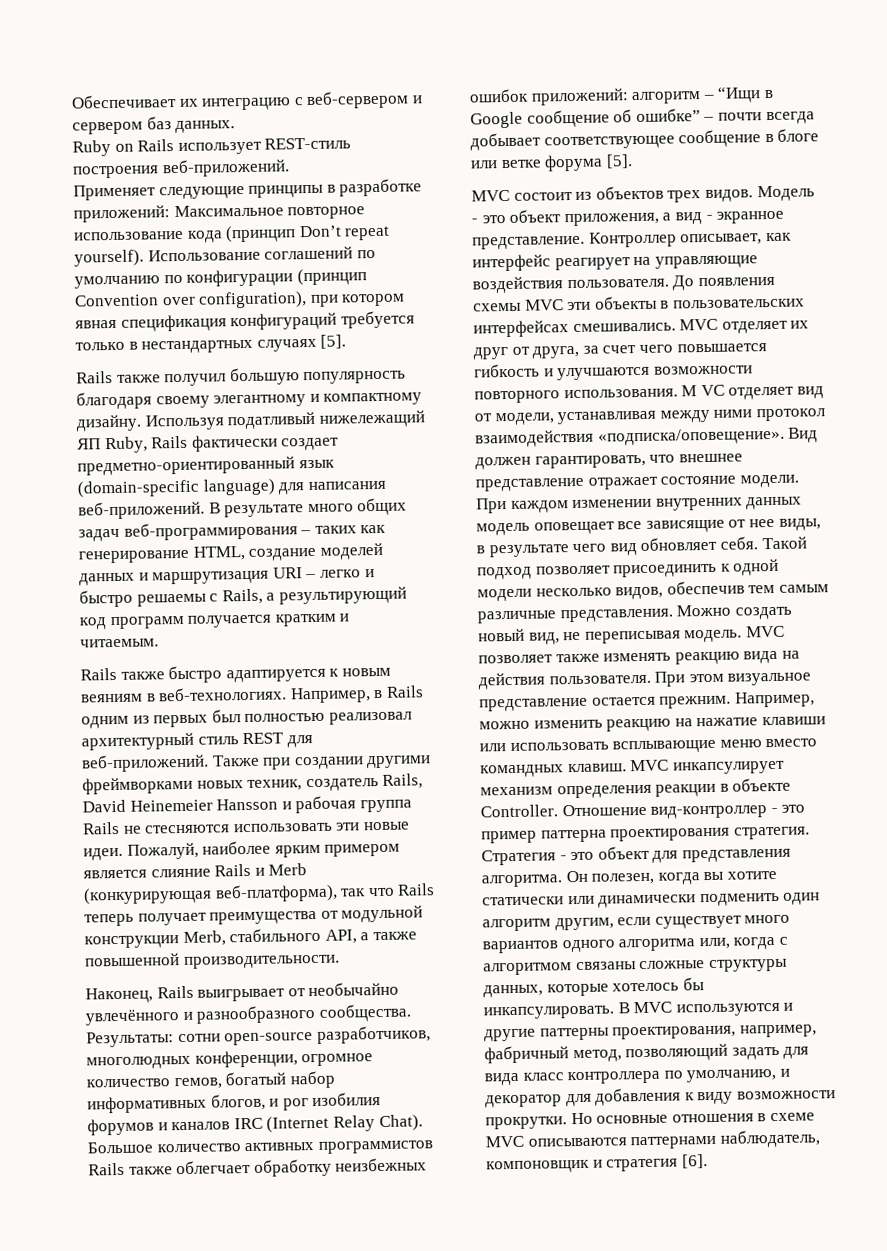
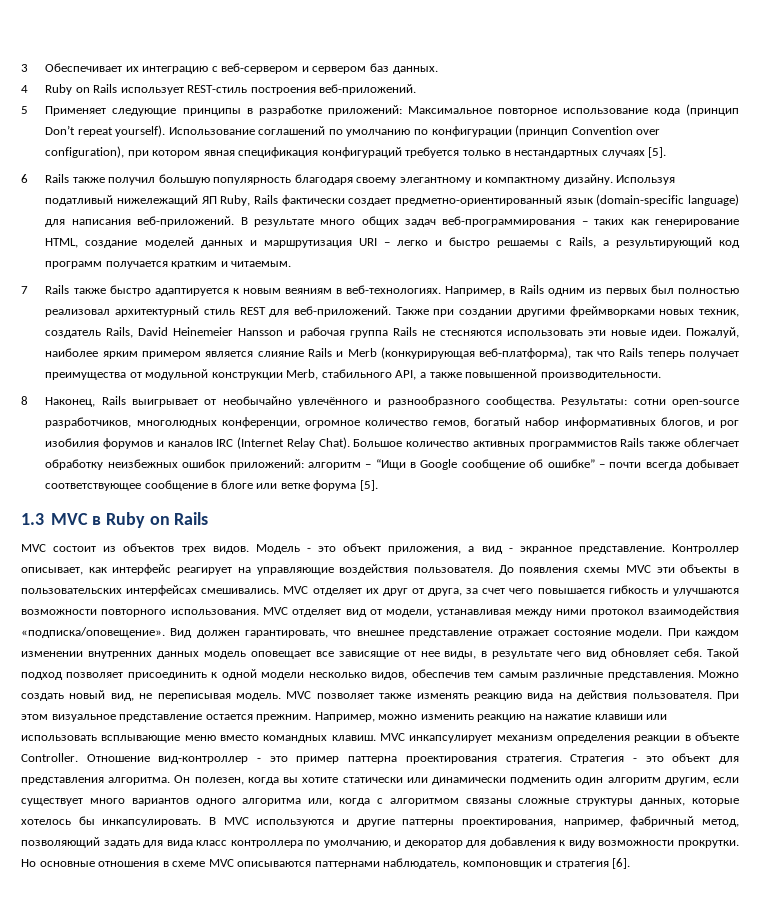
(71, 101) none -> [21,64,28,72] 3
(236, 127) none -> [21,85,28,93] 4
(290, 168) none -> [21,106,28,114] 5
(347, 341) none -> [21,174,28,183] 6
(159, 643) none -> [21,286,28,294] 7
(340, 961) none -> [21,396,28,405] 8
(633, 161) none -> [21,512,209,528] // 1.3 MVC в Ruby on Rails
[681,384,725,397] М VC -> [263,607,288,615] МVC

